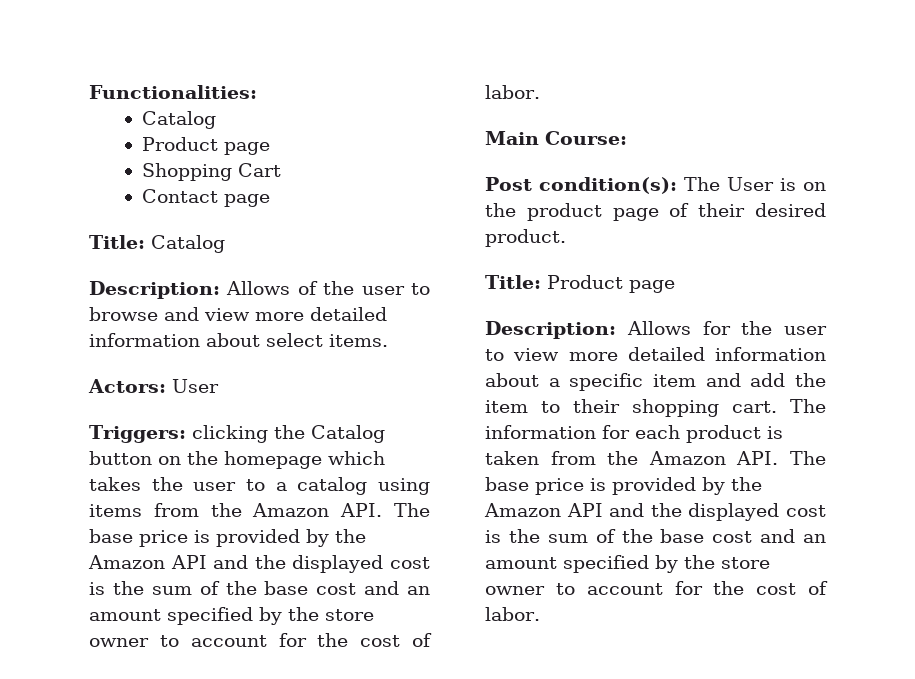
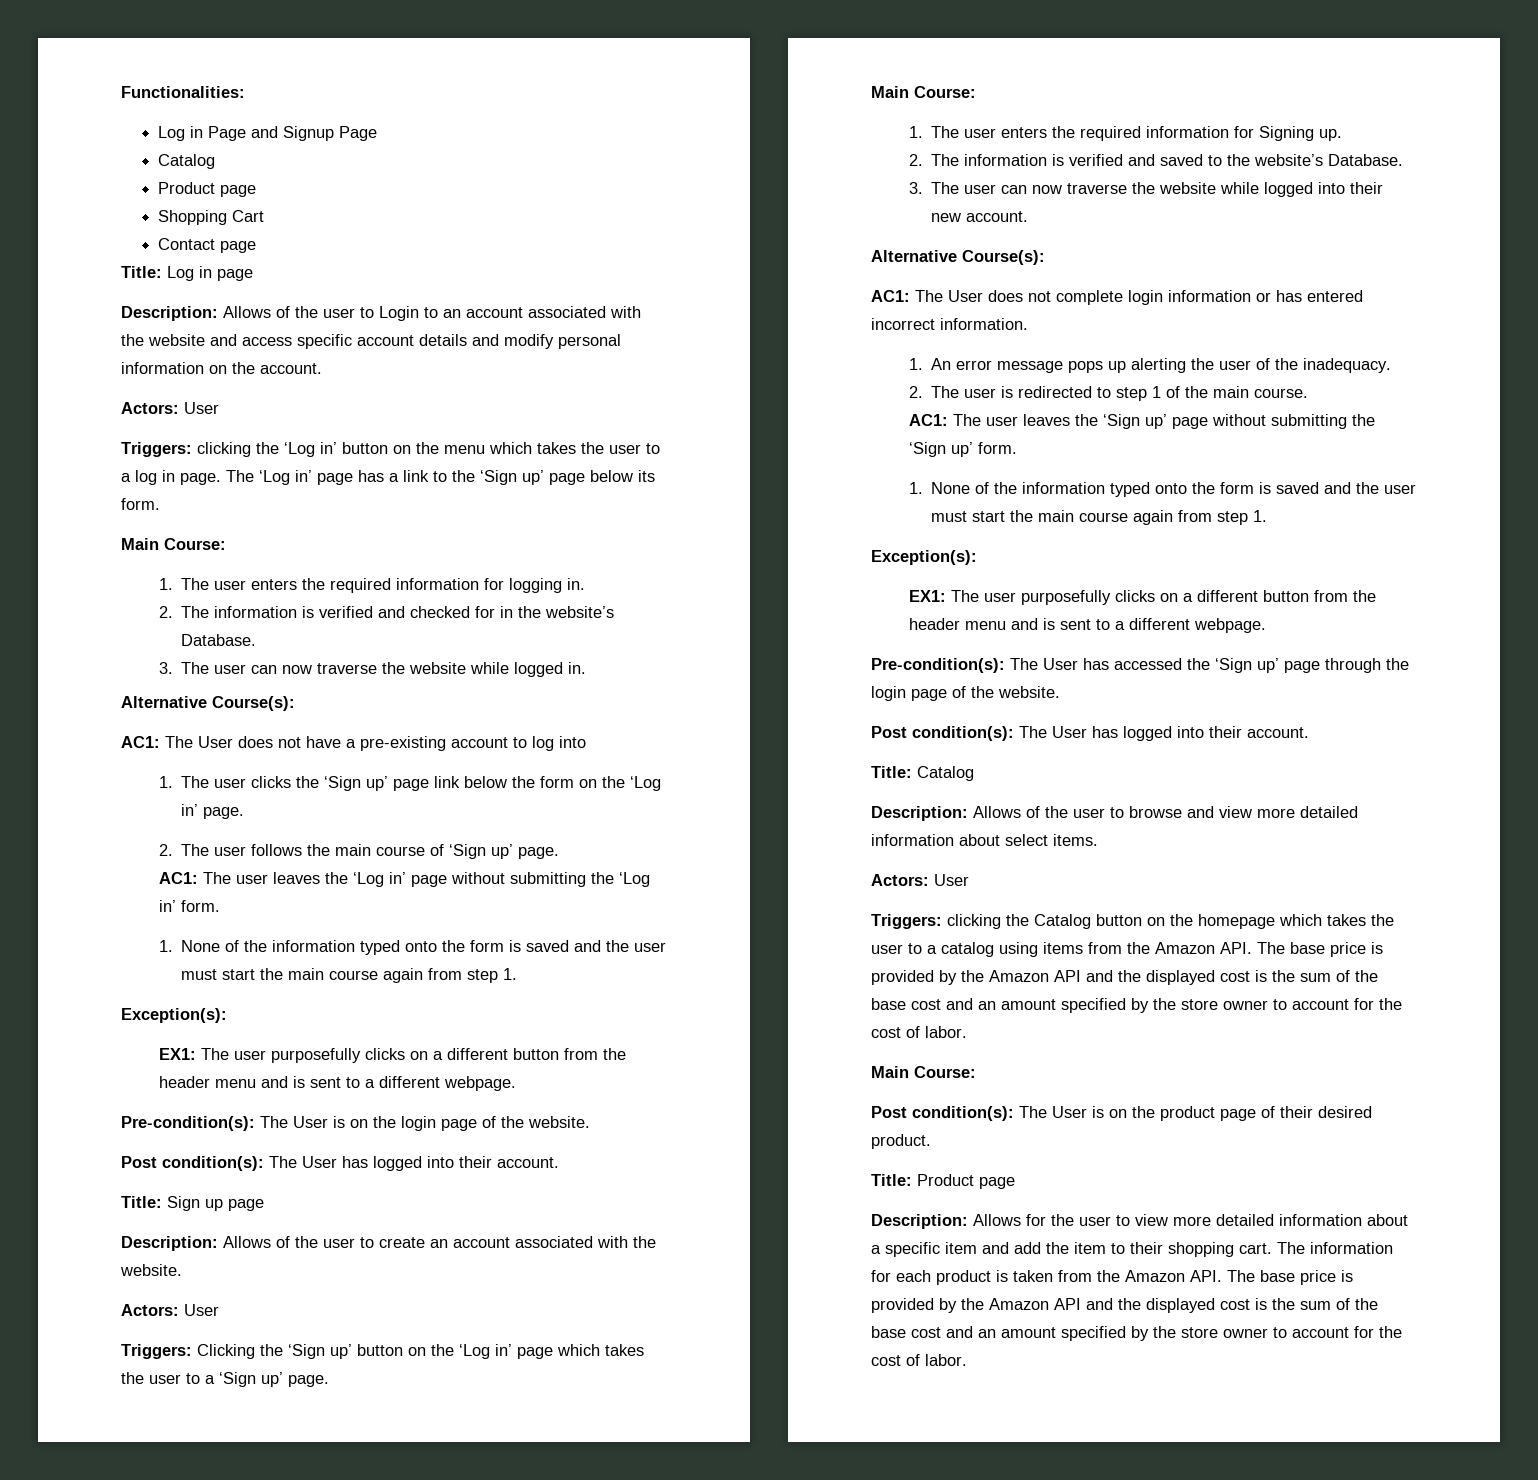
(257, 92) none -> [158,126,378,141] // Log in Page and Signup Page
(271, 200) none -> [121,266,253,281] [121,306,641,321] [121,334,621,349] [121,362,322,374] [121,402,219,414] [121,442,660,457] [121,470,655,485] [121,498,160,510] [121,538,226,550] [159,578,586,593] [159,606,615,618] [181,634,257,646] [159,662,587,677] [121,696,295,711] [121,736,586,751] [159,776,662,791] [181,804,245,819] [159,844,560,859] [159,872,651,887] [159,900,221,912] [159,940,667,955] [181,968,518,983] [121,1008,227,1023] [159,1048,627,1063] [159,1076,517,1091] [121,1116,590,1131] [121,1156,559,1171] [121,1196,264,1211] [121,1236,656,1251] [120,1264,182,1276] [121,1304,219,1316] [121,1344,644,1359] [121,1372,329,1387] [871,86,976,98] [909,126,1343,141] [909,154,1404,166] [909,182,1384,197] [931,211,1029,222] [871,250,1045,265] [871,290,1363,305] [871,318,1028,330] [909,358,1392,373] [909,386,1309,401] [909,414,1376,429] [909,442,1018,457] [909,482,1417,497] [931,510,1268,525] [871,550,977,565] [909,590,1377,605] [909,618,1267,633] [871,658,1409,673] [871,686,1060,701] [871,726,1309,741] // Title: Log in page // Description: Allows of the user to Login to an account associated with the website and access specific account details and modify personal information on the account. // Actors: User // Triggers: clicking the ‘Log in’ button on the menu which takes the user to a log in page. The ‘Log in’ page has a link to the ‘Sign up’ page below its form. // Main Course: // 1. The user enters the required information for logging in. // 2. The information is verified and checked for in the website’s Database. // 3. The user can now traverse the website while logged in. // Alternative Course(s): // AC1: The User does not have a pre-existing account to log into // 1. The user clicks the ‘Sign up’ page link below the form on the ‘Log in’ page. // 2. The user follows the main course of ‘Sign up’ page. // AC1: The user leaves the ‘Log in’ page without submitting the ‘Log in’ form. // 1. None of the information typed onto the form is saved and the user must start the main course again from step 1. // Exception(s): // EX1: The user purposefully clicks on a different button from the header menu and is sent to a different webpage. // Pre-condition(s): The User is on the login page of the website. // Post condition(s): The User has logged into their account. // Title: Sign up page // Description: Allows of the user to create an account associated with the website. // Actors: User // Triggers: Clicking the ‘Sign up’ button on the ‘Log in’ page which takes the user to a ‘Sign up’ page. // Main Course: // 1. The user enters the required information for Signing up. // 2. The information is verified and saved to the website’s Database. // 3. The user can now traverse the website while logged into their new account. // Alternative Course(s): // AC1: The User does not complete login information or has entered incorrect information. // 1. An error message pops up alerting the user of the inadequacy. // 2. The user is redirected to step 1 of the main course. // AC1: The user leaves the ‘Sign up’ page without submitting the ‘Sign up’ form. // 1. None of the information typed onto the form is saved and the user must start the main course again from step 1. // Exception(s): // EX1: The user purposefully clicks on a different button from the header menu and is sent to a different webpage. // Pre-condition(s): The User has accessed the ‘Sign up’ page through the login page of the website. // Post condition(s): The User has logged into their account.

